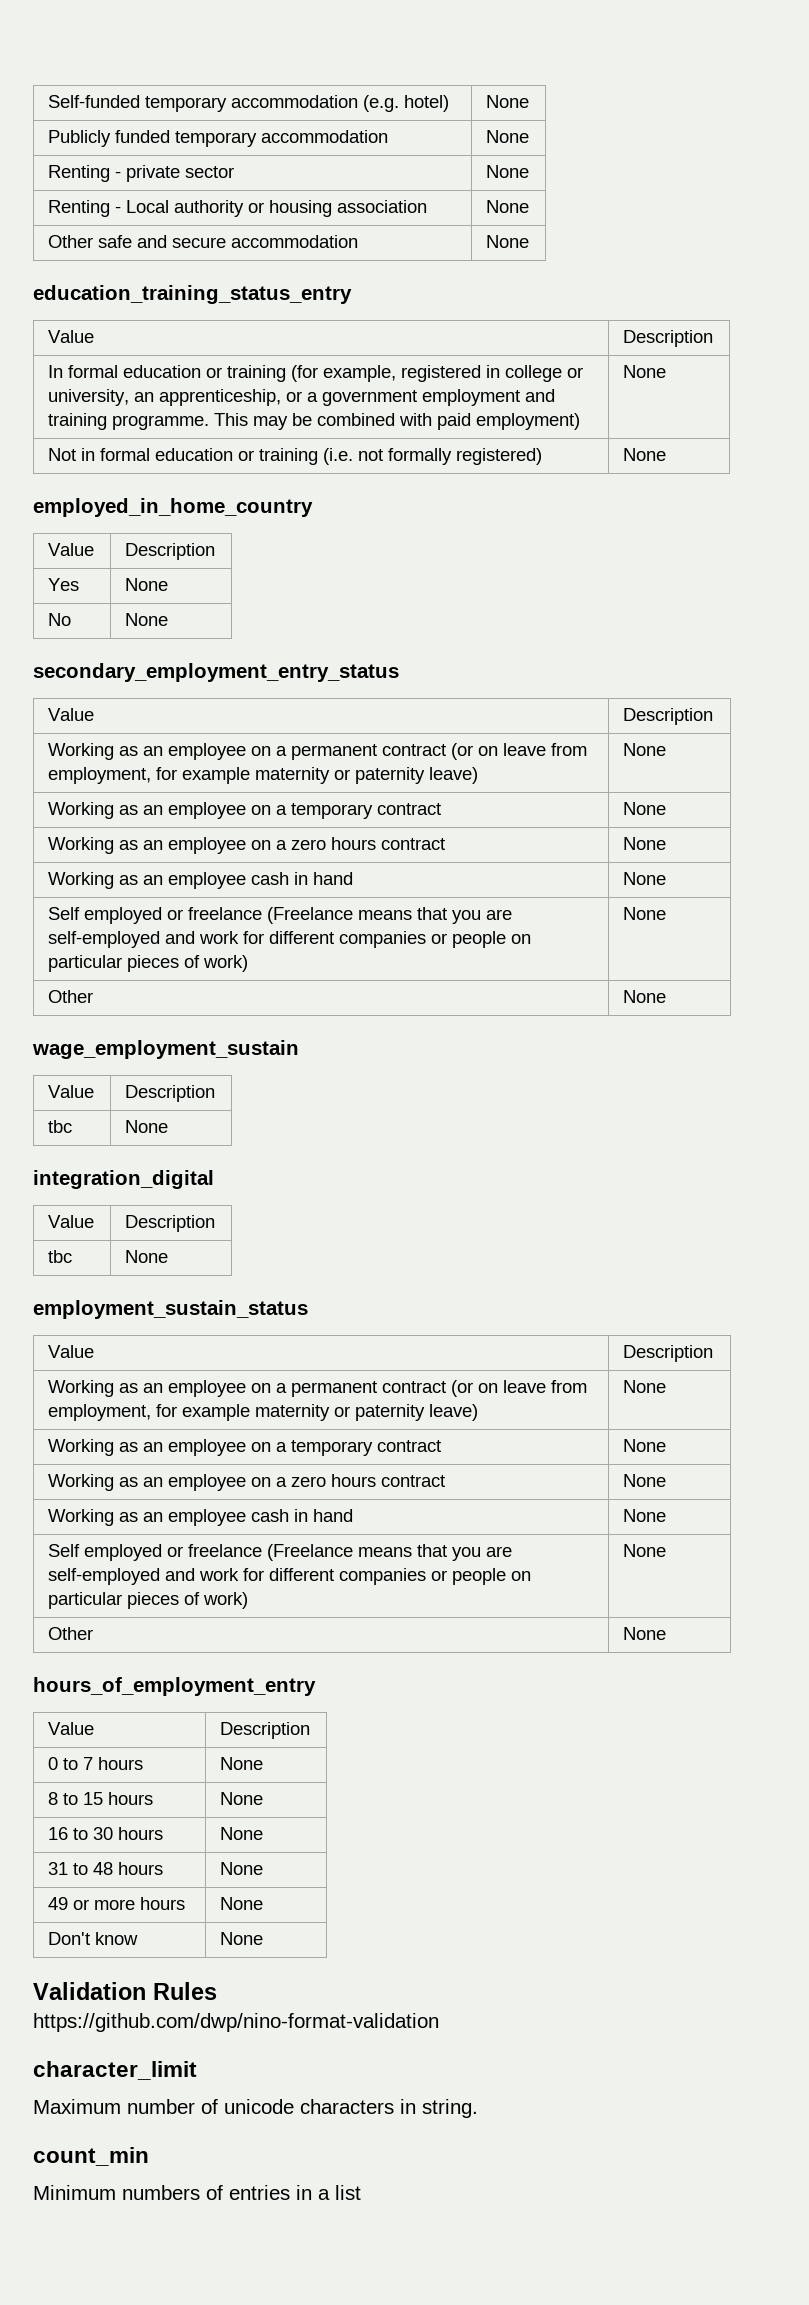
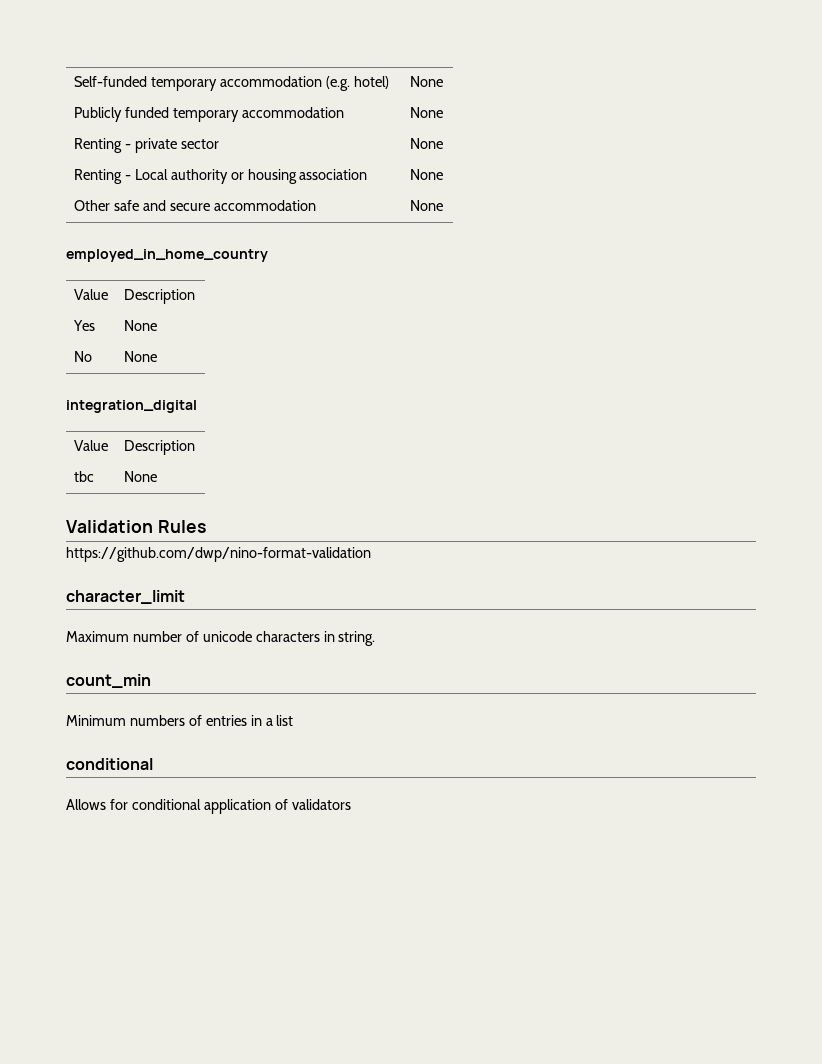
[33,285,352,304] [48,330,95,343] [623,330,714,347] [48,365,584,382] [48,389,556,406] [48,413,581,430] [623,365,667,378] [48,448,543,465] [623,448,667,461] // education_training_status_entry // Value | Description // In formal education or training (for example, registered in college or university, an apprenticeship, or a government employment and training programme. This may be combined with paid employment) | None // Not in formal education or training (i.e. not formally registered) | None -> (443, 205) none
[33,663,399,682] [48,708,95,721] [623,708,714,725] [48,743,588,760] [48,767,479,784] [623,743,667,756] [48,802,442,819] [623,802,667,815] [48,837,446,854] [623,837,667,850] [48,872,354,889] [623,872,667,885] [48,907,513,924] [48,931,532,948] [48,955,249,972] [623,907,667,920] [48,990,94,1003] [623,990,667,1003] [32,1040,299,1059] [48,1085,95,1098] [125,1085,216,1102] [48,1120,73,1133] [125,1120,169,1133] // secondary_employment_entry_status // Value | Description // Working as an employee on a permanent contract (or on leave from employment, for example maternity or paternity leave) | None // Working as an employee on a temporary contract | None // Working as an employee on a zero hours contract | None // Working as an employee cash in hand | None // Self employed or freelance (Freelance means that you are self-employed and work for different companies or people on particular pieces of work) | None // Other | None // wage_employment_sustain // Value | Description // tbc | None -> (157, 356) none
[33,1300,308,1319] [48,1345,95,1358] [623,1345,714,1362] [48,1380,588,1397] [48,1404,479,1421] [623,1380,667,1393] [48,1439,442,1456] [623,1439,667,1452] [48,1474,446,1491] [623,1474,667,1487] [48,1509,354,1526] [623,1509,667,1522] [48,1544,513,1561] [48,1568,532,1585] [48,1592,249,1609] [623,1544,667,1557] [48,1627,94,1640] [623,1627,667,1640] [33,1677,316,1696] [48,1722,95,1735] [220,1722,311,1739] [48,1757,144,1770] [220,1757,264,1770] [48,1792,154,1805] [220,1792,264,1805] [48,1827,164,1840] [220,1827,264,1840] [48,1862,164,1875] [220,1862,264,1875] [48,1897,186,1910] [220,1897,264,1910] [48,1932,139,1945] [220,1932,264,1945] // employment_sustain_status // Value | Description // Working as an employee on a permanent contract (or on leave from employment, for example maternity or paternity leave) | None // Working as an employee on a temporary contract | None // Working as an employee on a zero hours contract | None // Working as an employee cash in hand | None // Self employed or freelance (Freelance means that you are self-employed and work for different companies or people on particular pieces of work) | None // Other | None // hours_of_employment_entry // Value | Description // 0 to 7 hours | None // 8 to 15 hours | None // 16 to 30 hours | None // 31 to 48 hours | None // 49 or more hours | None // Don't know | None -> (157, 476) none
(361, 2192) none -> [66,758,153,770] [66,799,351,814] // conditional // Allows for conditional application of validators

